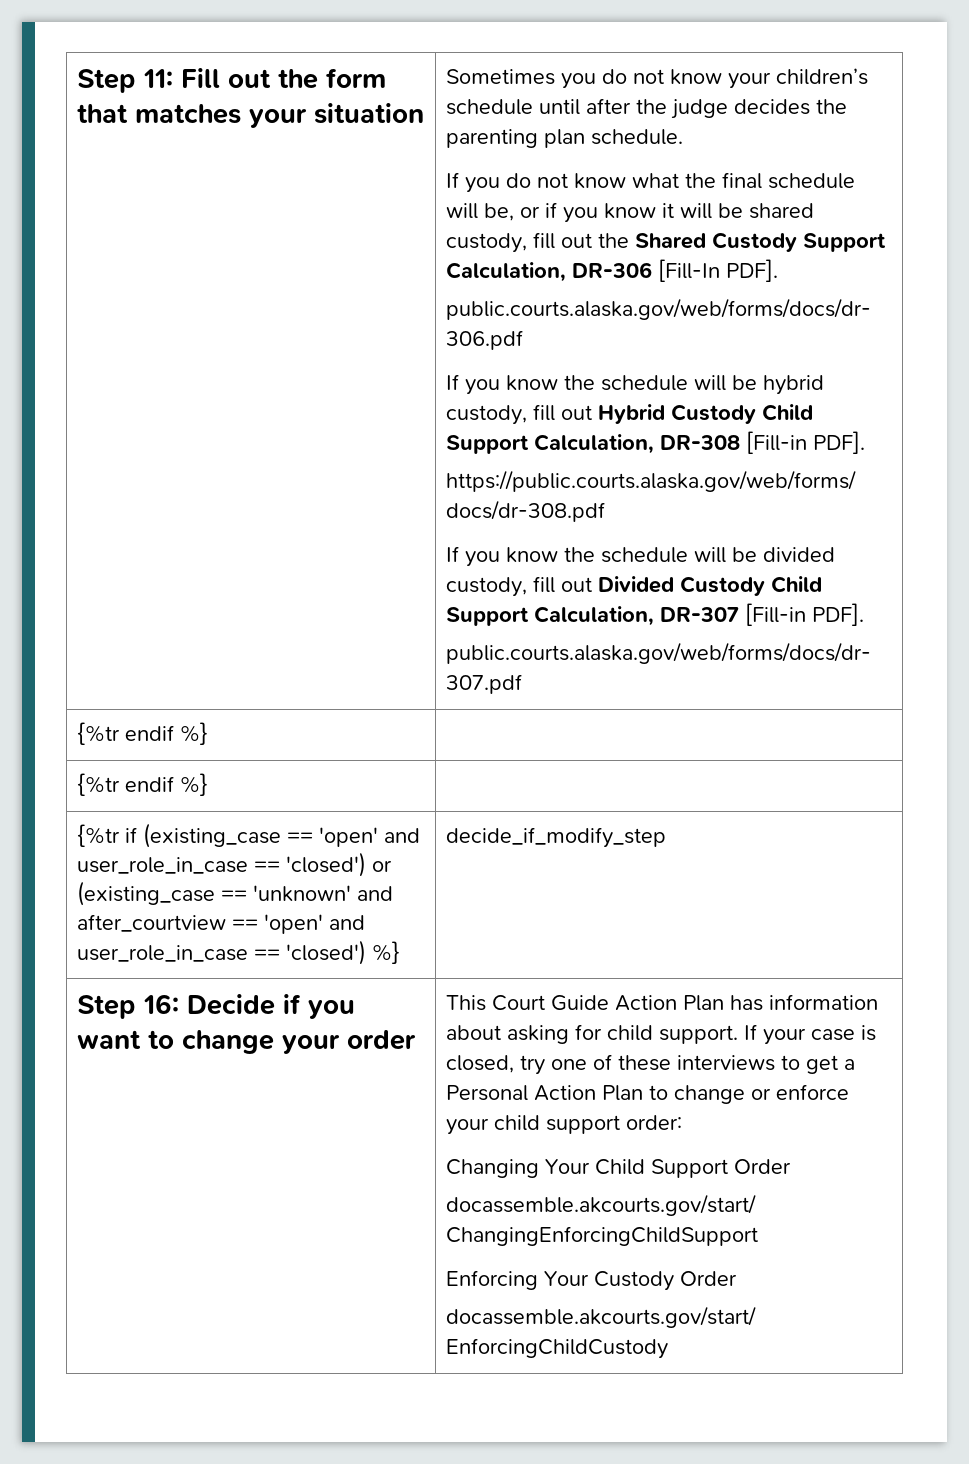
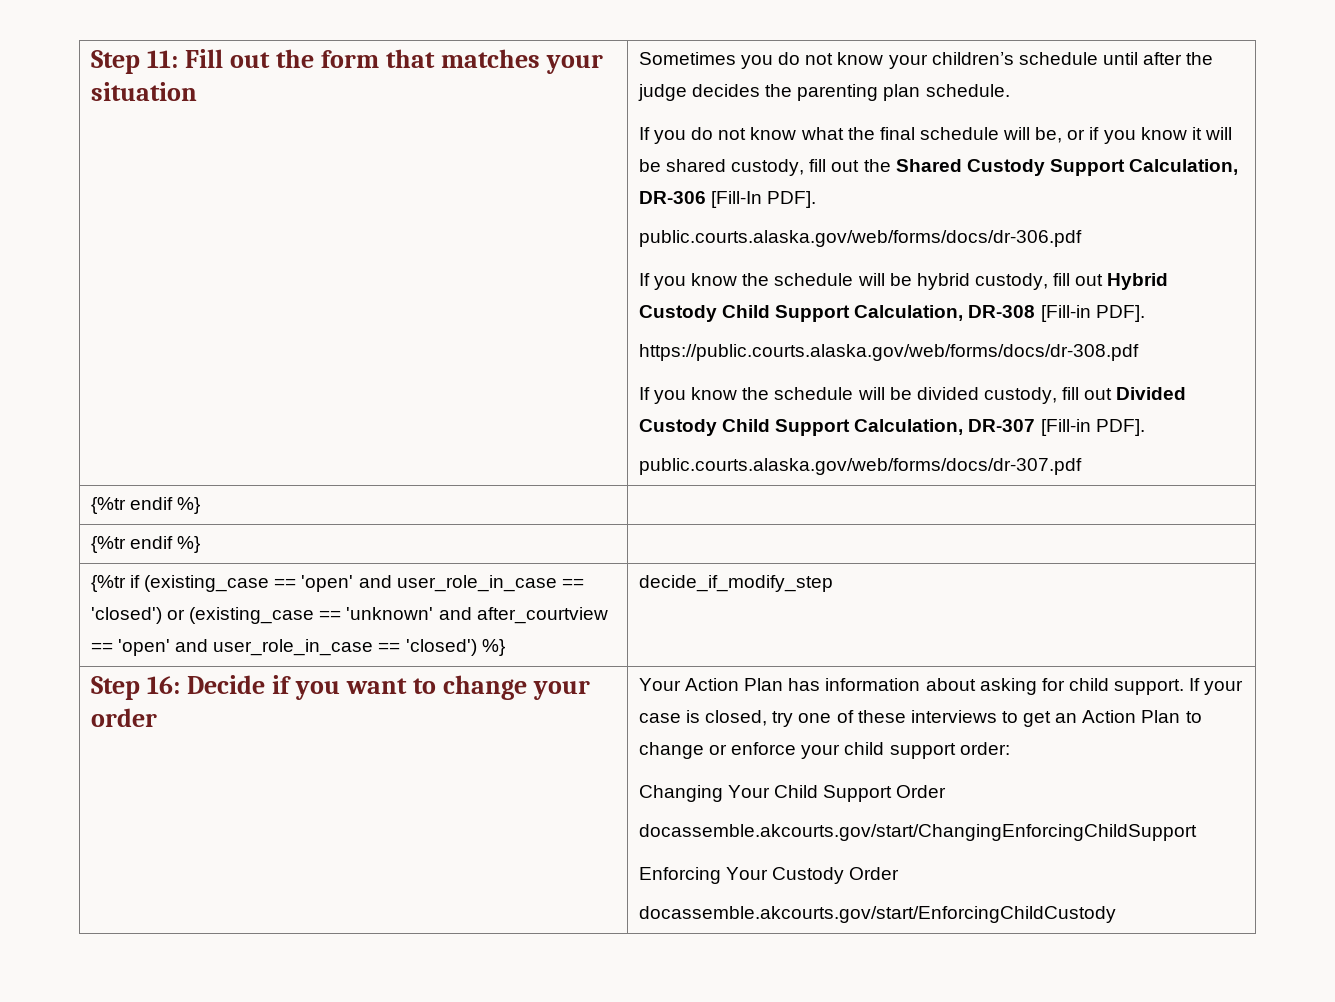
[445,995,609,1011] This Court Guide -> [638,678,681,691] Your
[843,1059,855,1070] [445,1085,528,1101] a Personal -> [1055,713,1078,723] an

